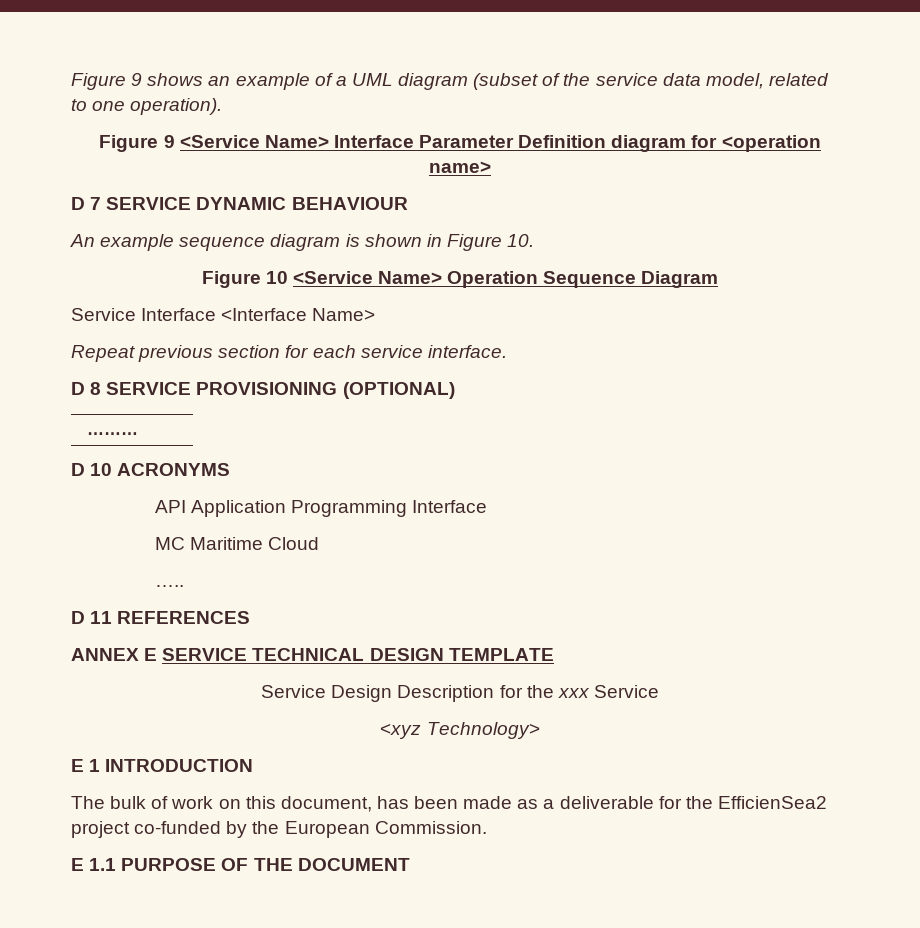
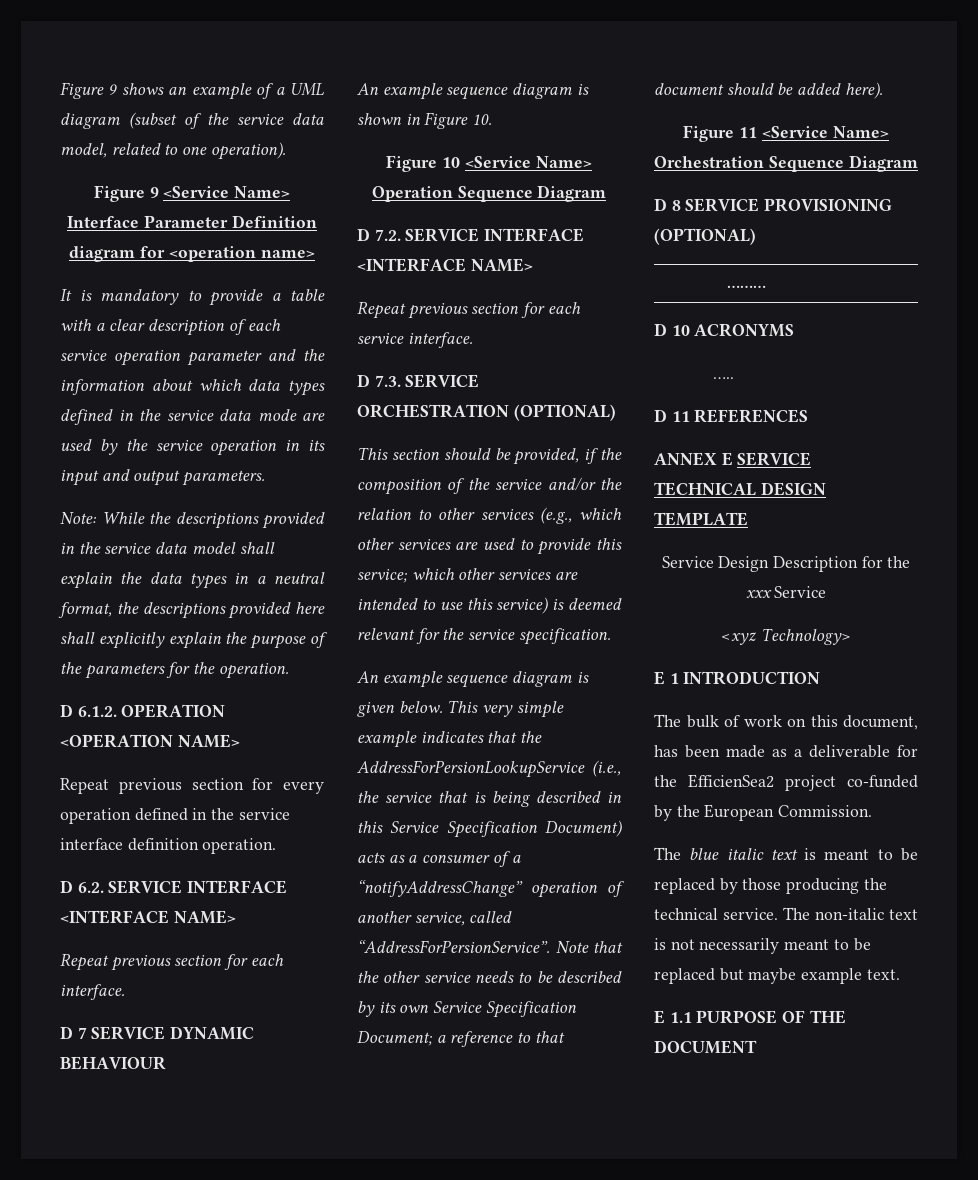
(491, 167) none -> [60,289,325,306] [60,319,281,336] [60,349,325,366] [60,379,325,396] [60,409,325,425] [60,439,325,456] [60,469,266,486] [60,512,325,529] [60,542,275,554] [60,572,325,589] [58,602,325,619] [60,632,328,649] [60,662,289,679] [60,704,226,718] [60,734,240,748] [60,778,324,794] [60,808,290,824] [60,838,277,854] [60,880,288,894] [60,910,236,924] [60,953,284,971] [60,984,125,1000] // It is mandatory to provide a table with a clear description of each service operation parameter and the information about which data types defined in the service data mode are used by the service operation in its input and output parameters. // Note: While the descriptions provided in the service data model shall explain the data types in a neutral format, the descriptions provided here shall explicitly explain the purpose of the parameters for the operation. // D 6.1.2. OPERATION <OPERATION NAME> // Repeat previous section for every operation defined in the service interface definition operation. // D 6.2. SERVICE INTERFACE <INTERFACE NAME> // Repeat previous section for each interface.
[71,308,376,321] Service Interface <Interface Name> -> [357,228,585,242] [357,258,533,272] D 7.2. SERVICE INTERFACE <INTERFACE NAME>
(507, 351) none -> [357,374,480,388] [357,404,616,421] [357,447,622,465] [357,477,622,495] [357,507,622,524] [357,538,622,555] [357,568,578,583] [357,597,622,614] [357,628,611,645] [357,671,589,688] [357,700,564,718] [357,731,543,748] [357,760,621,778] [357,791,622,807] [357,820,622,838] [357,851,521,867] [357,880,625,898] [357,911,513,926] [357,940,623,953] [357,971,622,983] [357,1001,577,1018] [357,1031,565,1047] [654,82,883,99] [683,125,889,142] [654,155,918,172] // D 7.3. SERVICE ORCHESTRATION (OPTIONAL) // This section should be provided, if the composition of the service and/or the relation to other services (e.g., which other services are used to provide this service; which other services are intended to use this service) is deemed relevant for the service specification. // An example sequence diagram is given below. This very simple example indicates that the AddressForPersionLookupService (i.e., the service that is being described in this Service Specification Document) acts as a consumer of a “notifyAddressChange” operation of another service, called “AddressForPersionService”. Note that the other service needs to be described by its own Service Specification Document; a reference to that document should be added here). // Figure 11 <Service Name> Orchestration Sequence Diagram
[154,500,488,517] [154,537,320,550] // API Application Programming Interface // MC Maritime Cloud -> (795, 330) none
(487, 827) none -> [654,847,918,861] [654,878,887,894] [654,907,918,920] [654,938,871,954] [654,968,900,984] // The blue italic text is meant to be replaced by those producing the technical service. The non-italic text is not necessarily meant to be replaced but maybe example text.

